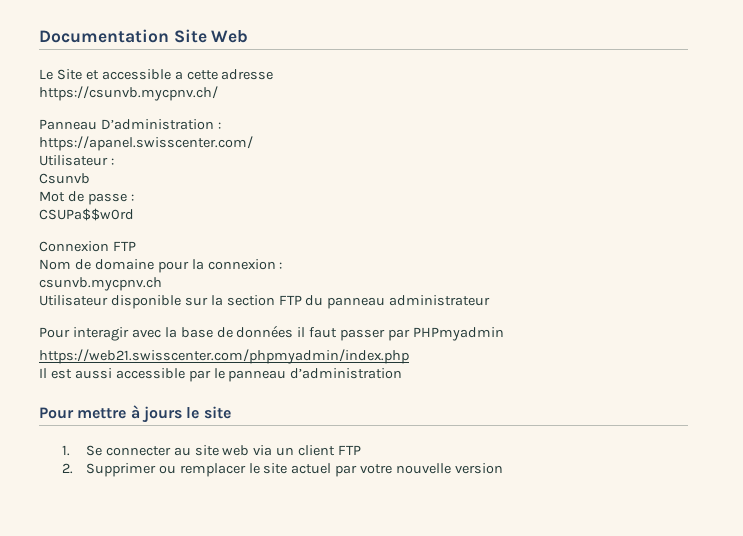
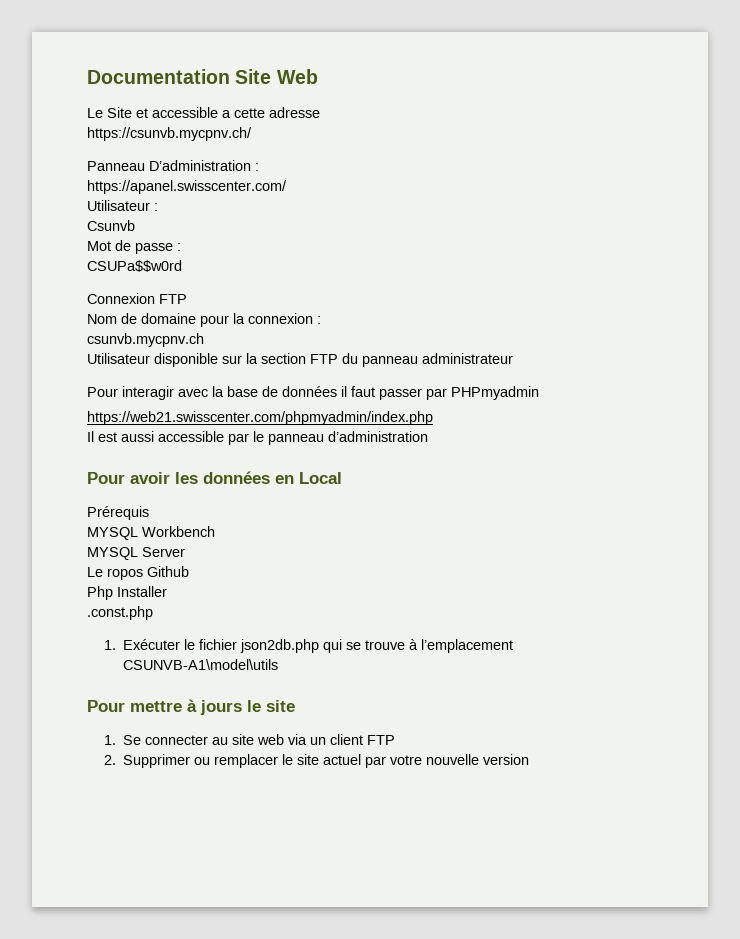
(403, 373) none -> [87,471,342,484] [87,506,149,520] [87,526,215,540] [87,547,185,560] [87,566,189,580] [87,586,167,600] [87,606,153,620] [103,639,513,653] [122,659,278,670] // Pour avoir les données en Local // Prérequis // MYSQL Workbench // MYSQL Server // Le ropos Github // Php Installer // .const.php // 1. Exécuter le fichier json2db.php qui se trouve à l’emplacement CSUNVB-A1\model\utils

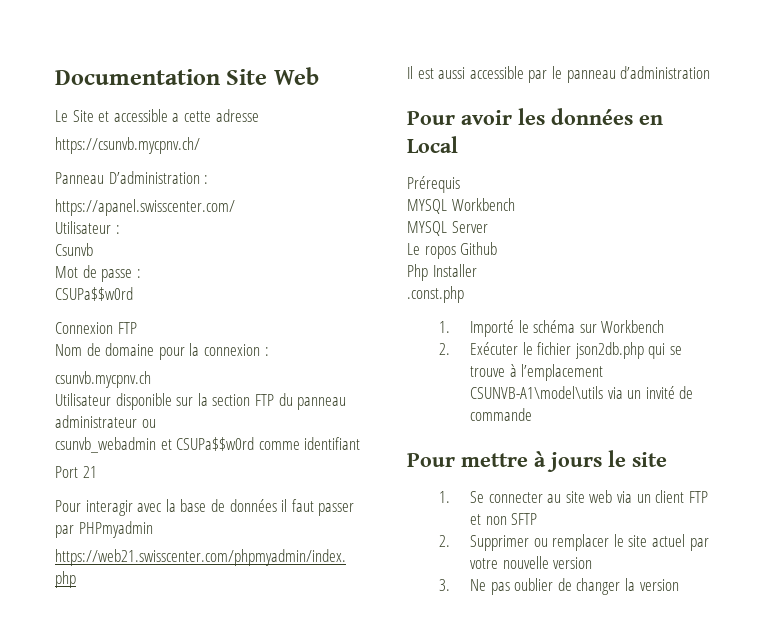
(513, 358) none -> [141,419,156,428] [55,437,361,453] [55,466,97,478] ou // csunvb_webadmin et CSUPa$$w0rd comme identifiant // Port 21
(116, 645) none -> [470,320,665,337] [438,343,450,355] Importé le schéma sur Workbench // 2.
(278, 664) none -> [607,386,694,399] [470,408,533,421] via un invité de commande
(395, 740) none -> [470,513,538,525] et non SFTP
(529, 759) none -> [438,578,679,595] // 3. Ne pas oublier de changer la version

